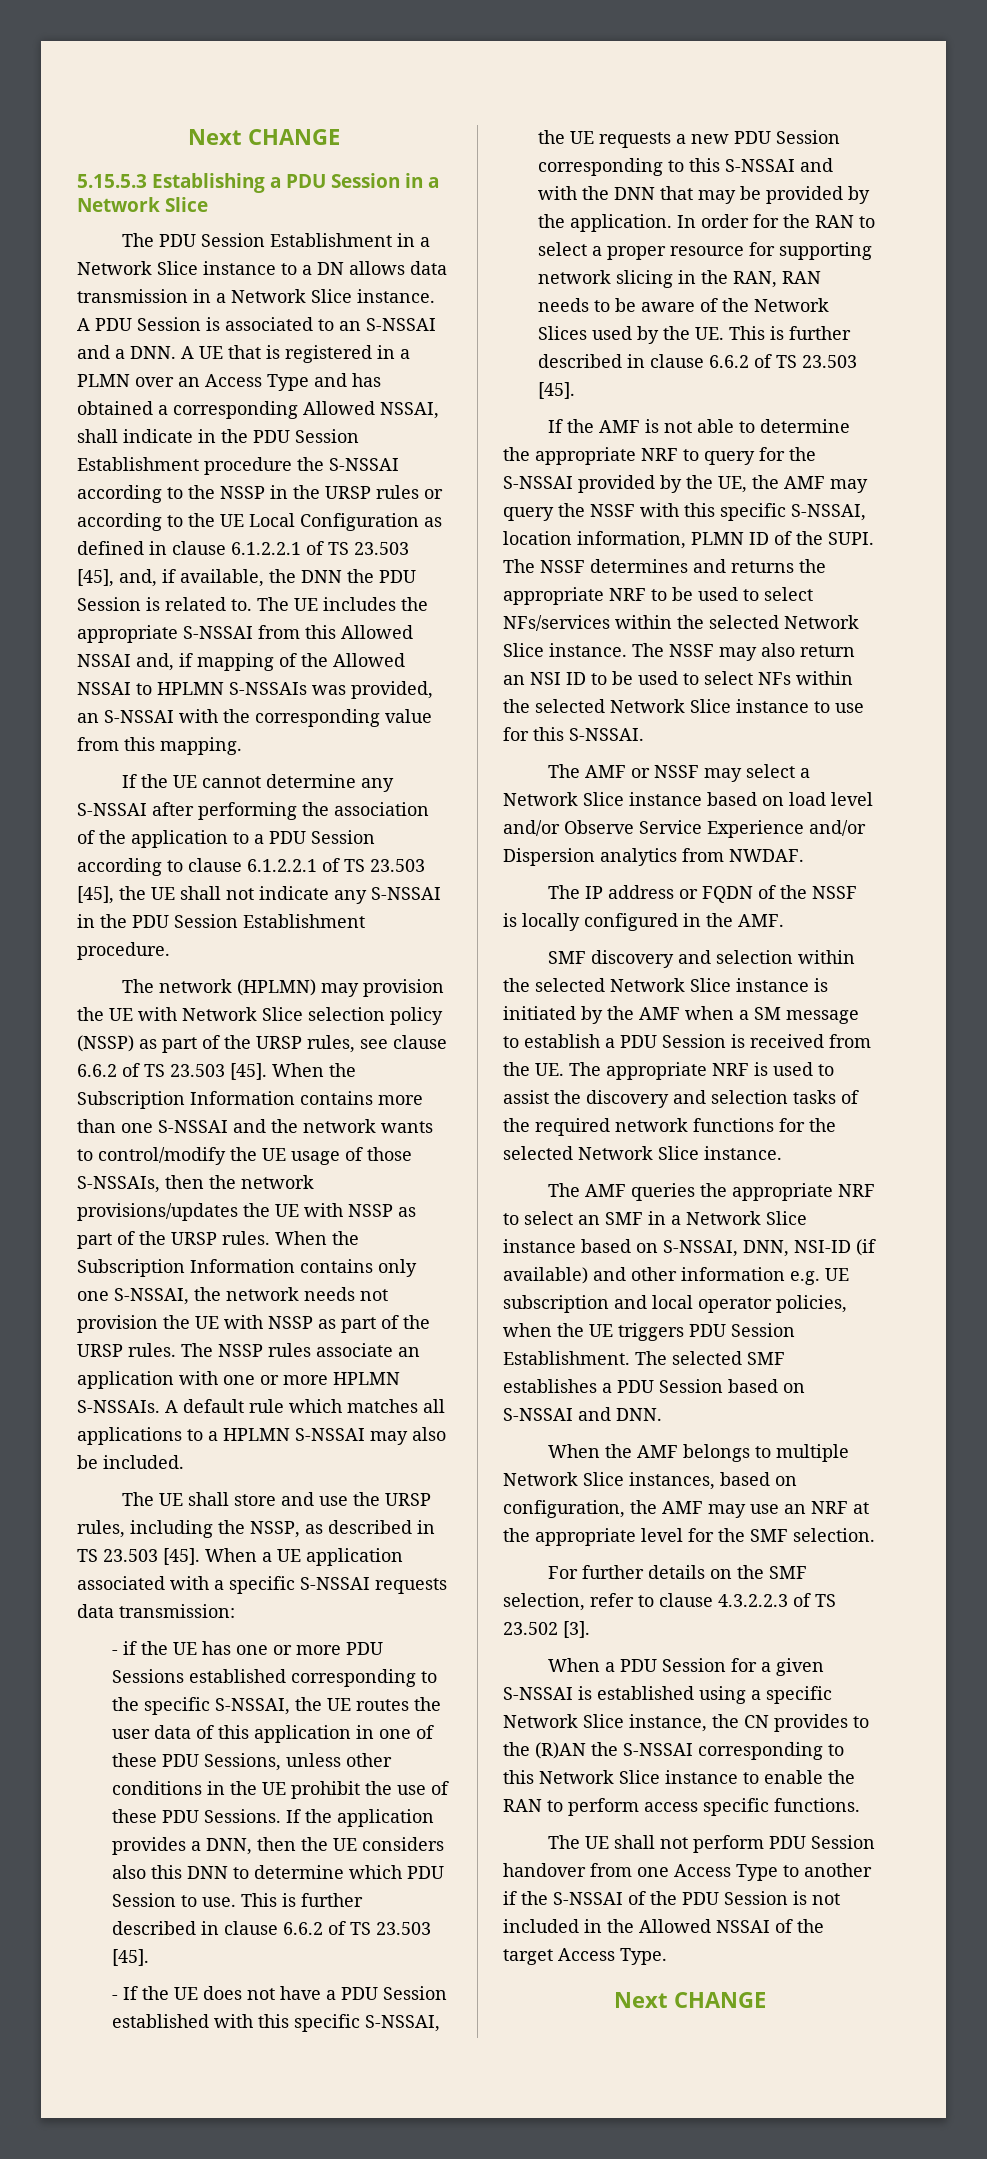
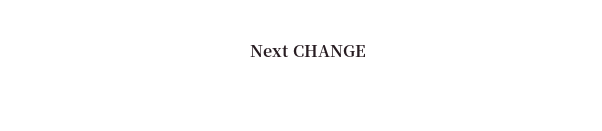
[187,129,340,145] [77,173,439,193] [77,197,208,212] [122,233,431,247] [77,261,447,275] [77,289,435,303] [77,317,436,331] [77,345,410,363] [77,373,381,391] [77,401,439,419] [77,429,359,443] [77,457,399,475] [77,485,443,503] [77,513,442,531] [77,541,409,555] [77,569,416,587] [77,597,428,611] [77,625,413,643] [77,653,405,671] [77,681,433,699] [77,709,432,727] [77,737,242,755] [122,774,395,792] [77,802,429,820] [77,830,375,848] [77,858,425,876] [77,886,441,904] [77,914,365,928] [77,942,170,960] [122,979,445,997] [77,1007,443,1025] [77,1035,447,1053] [77,1063,356,1080] [77,1091,423,1109] [77,1119,433,1133] [77,1147,412,1165] [77,1175,314,1193] [77,1203,416,1221] [77,1231,359,1249] [77,1259,417,1277] [77,1287,388,1305] [77,1315,430,1333] [77,1343,420,1357] [77,1371,400,1389] [77,1399,445,1413] [77,1427,446,1445] [77,1455,184,1469] [122,1492,432,1506] [77,1520,435,1538] [77,1548,403,1566] [77,1576,447,1594] [77,1604,235,1618] [111,1641,383,1655] [111,1669,437,1687] [111,1697,441,1715] [111,1725,434,1743] [111,1753,392,1771] [111,1781,449,1799] [111,1809,434,1827] [111,1837,444,1855] [111,1865,444,1879] [111,1893,363,1907] [111,1921,431,1935] [111,1949,149,1966] [111,1986,447,2000] [111,2014,440,2032] [537,130,840,148] [537,158,833,176] [537,186,870,204] [537,214,875,232] [537,242,872,260] [537,270,821,288] [537,298,829,312] [537,326,851,344] [537,354,857,368] [537,382,575,399] [548,419,851,433] [503,447,816,465] [503,475,868,493] [503,503,866,521] [503,531,874,549] [503,559,826,573] [503,587,813,605] [503,615,859,631] [503,643,855,661] [503,671,853,685] [503,699,864,713] [503,727,644,741] [548,764,811,782] [503,792,873,806] [503,820,866,838] [503,848,804,866] [548,885,858,903] [503,913,784,931] [548,950,856,968] [503,978,828,992] [503,1006,859,1024] [503,1034,871,1048] [503,1062,834,1080] [503,1090,859,1108] [503,1118,836,1136] [503,1146,782,1160] [548,1183,876,1201] [503,1211,807,1225] [503,1239,876,1257] [503,1267,849,1285] [503,1295,847,1313] [503,1323,795,1341] [503,1351,785,1365] [503,1379,805,1393] [503,1407,662,1421] [548,1444,850,1462] [503,1472,797,1490] [503,1500,869,1518] [503,1528,875,1546] [548,1565,808,1579] [503,1593,836,1611] [503,1621,590,1638] [548,1658,825,1676] [503,1686,832,1704] [503,1714,869,1732] [503,1742,844,1760] [503,1770,855,1784] [503,1798,860,1816] [548,1835,876,1853] [503,1863,872,1881] [503,1891,840,1905] [503,1919,824,1933] [503,1948,667,1965] [613,1992,766,2008] Next CHANGE // 5.15.5.3 Establishing a PDU Session in a Network Slice // The PDU Session Establishment in a Network Slice instance to a DN allows data transmission in a Network Slice instance. A PDU Session is associated to an S-NSSAI and a DNN. A UE that is registered in a PLMN over an Access Type and has obtained a corresponding Allowed NSSAI, shall indicate in the PDU Session Establishment procedure the S-NSSAI according to the NSSP in the URSP rules or according to the UE Local Configuration as defined in clause 6.1.2.2.1 of TS 23.503 [45], and, if available, the DNN the PDU Session is related to. The UE includes the appropriate S-NSSAI from this Allowed NSSAI and, if mapping of the Allowed NSSAI to HPLMN S-NSSAIs was provided, an S-NSSAI with the corresponding value from this mapping. // If the UE cannot determine any S-NSSAI after performing the association of the application to a PDU Session according to clause 6.1.2.2.1 of TS 23.503 [45], the UE shall not indicate any S-NSSAI in the PDU Session Establishment procedure. // The network (HPLMN) may provision the UE with Network Slice selection policy (NSSP) as part of the URSP rules, see clause 6.6.2 of TS 23.503 [45]. When the Subscription Information contains more than one S-NSSAI and the network wants to control/modify the UE usage of those S-NSSAIs, then the network provisions/updates the UE with NSSP as part of the URSP rules. When the Subscription Information contains only one S-NSSAI, the network needs not provision the UE with NSSP as part of the URSP rules. The NSSP rules associate an application with one or more HPLMN S-NSSAIs. A default rule which matches all applications to a HPLMN S-NSSAI may also be included. // The UE shall store and use the URSP rules, including the NSSP, as described in TS 23.503 [45]. When a UE application associated with a specific S-NSSAI requests data transmission: // - if the UE has one or more PDU Sessions established corresponding to the specific S-NSSAI, the UE routes the user data of this application in one of these PDU Sessions, unless other conditions in the UE prohibit the use of these PDU Sessions. If the application provides a DNN, then the UE considers also this DNN to determine which PDU Session to use. This is further described in clause 6.6.2 of TS 23.503 [45]. // - If the UE does not have a PDU Session established with this specific S-NSSAI, the UE requests a new PDU Session corresponding to this S-NSSAI and with the DNN that may be provided by the application. In order for the RAN to select a proper resource for supporting network slicing in the RAN, RAN needs to be aware of the Network Slices used by the UE. This is further described in clause 6.6.2 of TS 23.503 [45]. // If the AMF is not able to determine the appropriate NRF to query for the S-NSSAI provided by the UE, the AMF may query the NSSF with this specific S-NSSAI, location information, PLMN ID of the SUPI. The NSSF determines and returns the appropriate NRF to be used to select NFs/services within the selected Network Slice instance. The NSSF may also return an NSI ID to be used to select NFs within the selected Network Slice instance to use for this S-NSSAI. // The AMF or NSSF may select a Network Slice instance based on load level and/or Observe Service Experience and/or Dispersion analytics from NWDAF. // The IP address or FQDN of the NSSF is locally configured in the AMF. // SMF discovery and selection within the selected Network Slice instance is initiated by the AMF when a SM message to establish a PDU Session is received from the UE. The appropriate NRF is used to assist the discovery and selection tasks of the required network functions for the selected Network Slice instance. // The AMF queries the appropriate NRF to select an SMF in a Network Slice instance based on S-NSSAI, DNN, NSI-ID (if available) and other information e.g. UE subscription and local operator policies, when the UE triggers PDU Session Establishment. The selected SMF establishes a PDU Session based on S-NSSAI and DNN. // When the AMF belongs to multiple Network Slice instances, based on configuration, the AMF may use an NRF at the appropriate level for the SMF selection. // For further details on the SMF selection, refer to clause 4.3.2.2.3 of TS 23.502 [3]. // When a PDU Session for a given S-NSSAI is established using a specific Network Slice instance, the CN provides to the (R)AN the S-NSSAI corresponding to this Network Slice instance to enable the RAN to perform access specific functions. // The UE shall not perform PDU Session handover from one Access Type to another if the S-NSSAI of the PDU Session is not included in the Allowed NSSAI of the target Access Type. // Next CHANGE -> [250,45,366,57] Next CHANGE

